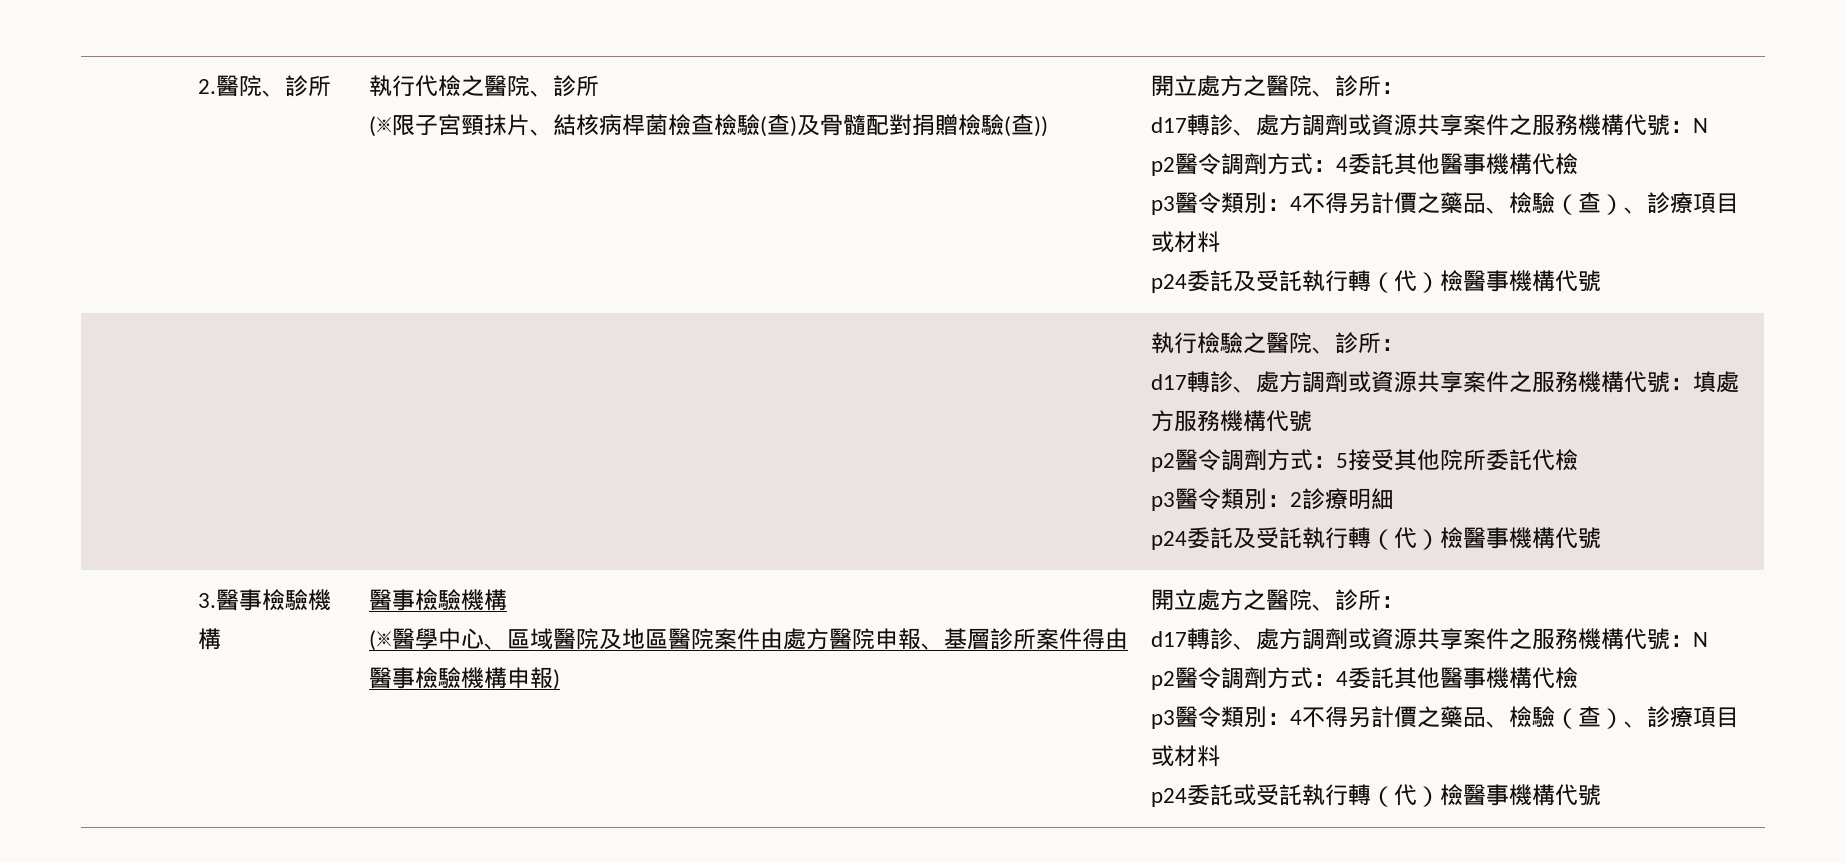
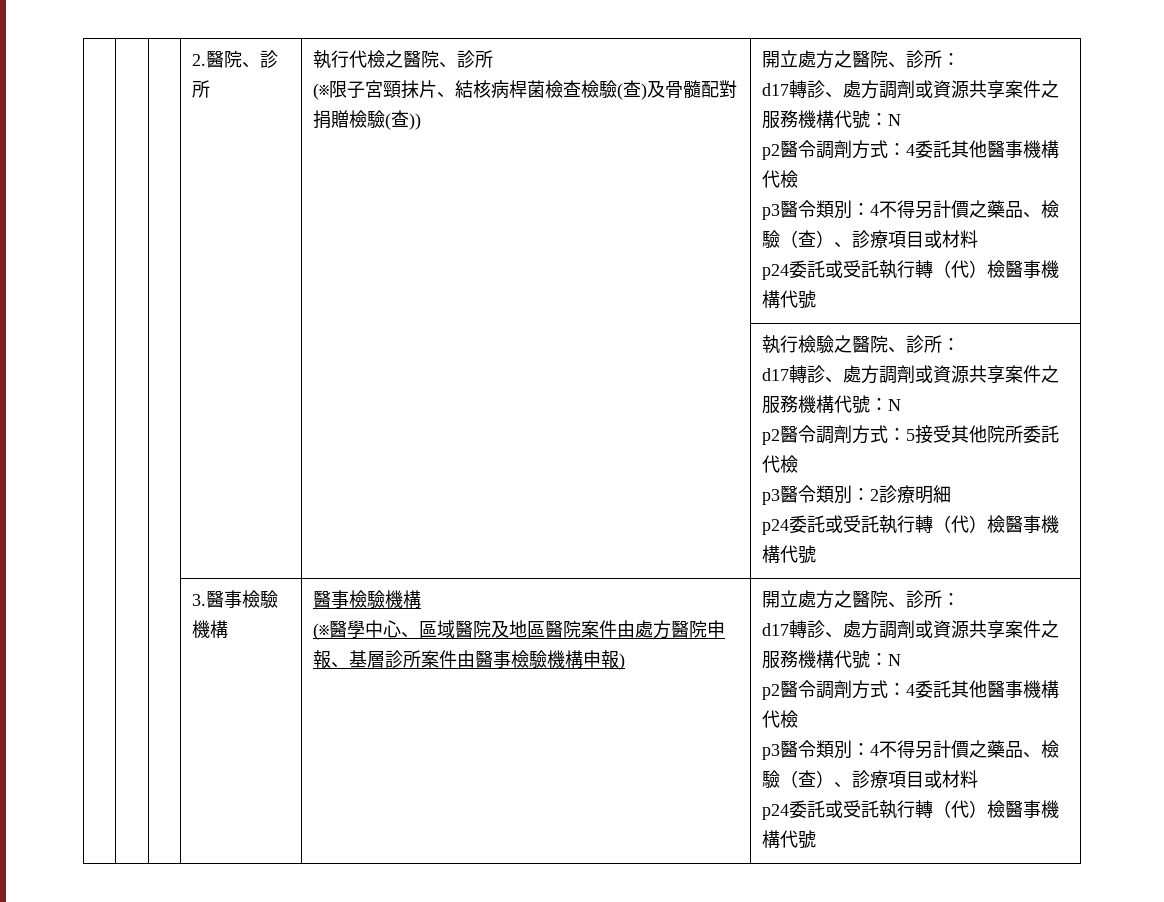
[1232,271,1256,292] 及 -> [824,260,843,278] 或
[1692,371,1739,393] [1150,410,1312,432] 填處方服務機構代號 -> [887,399,901,411] N
[1232,528,1256,549] 及 -> [824,515,843,533] 或
[1081,628,1105,650] 得 -> (457, 659) none

